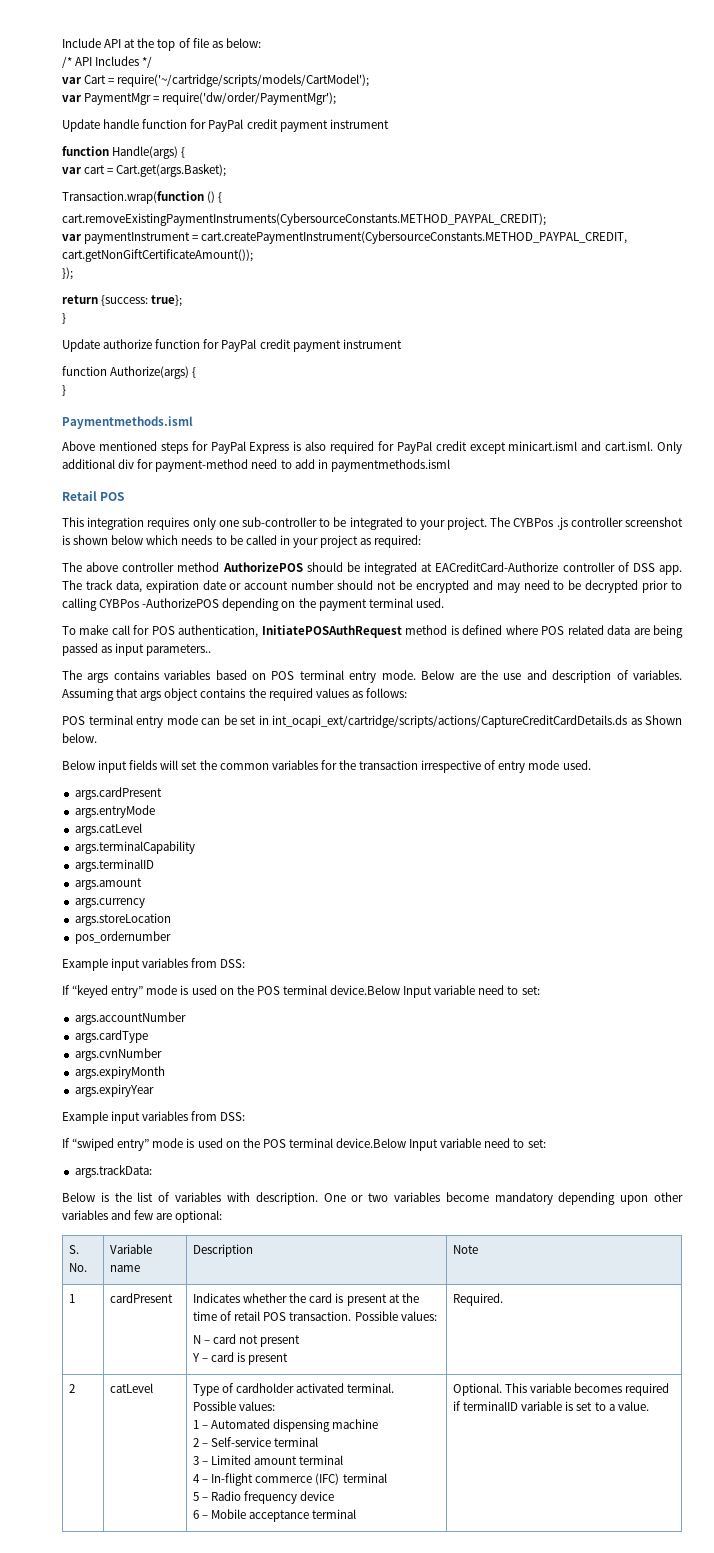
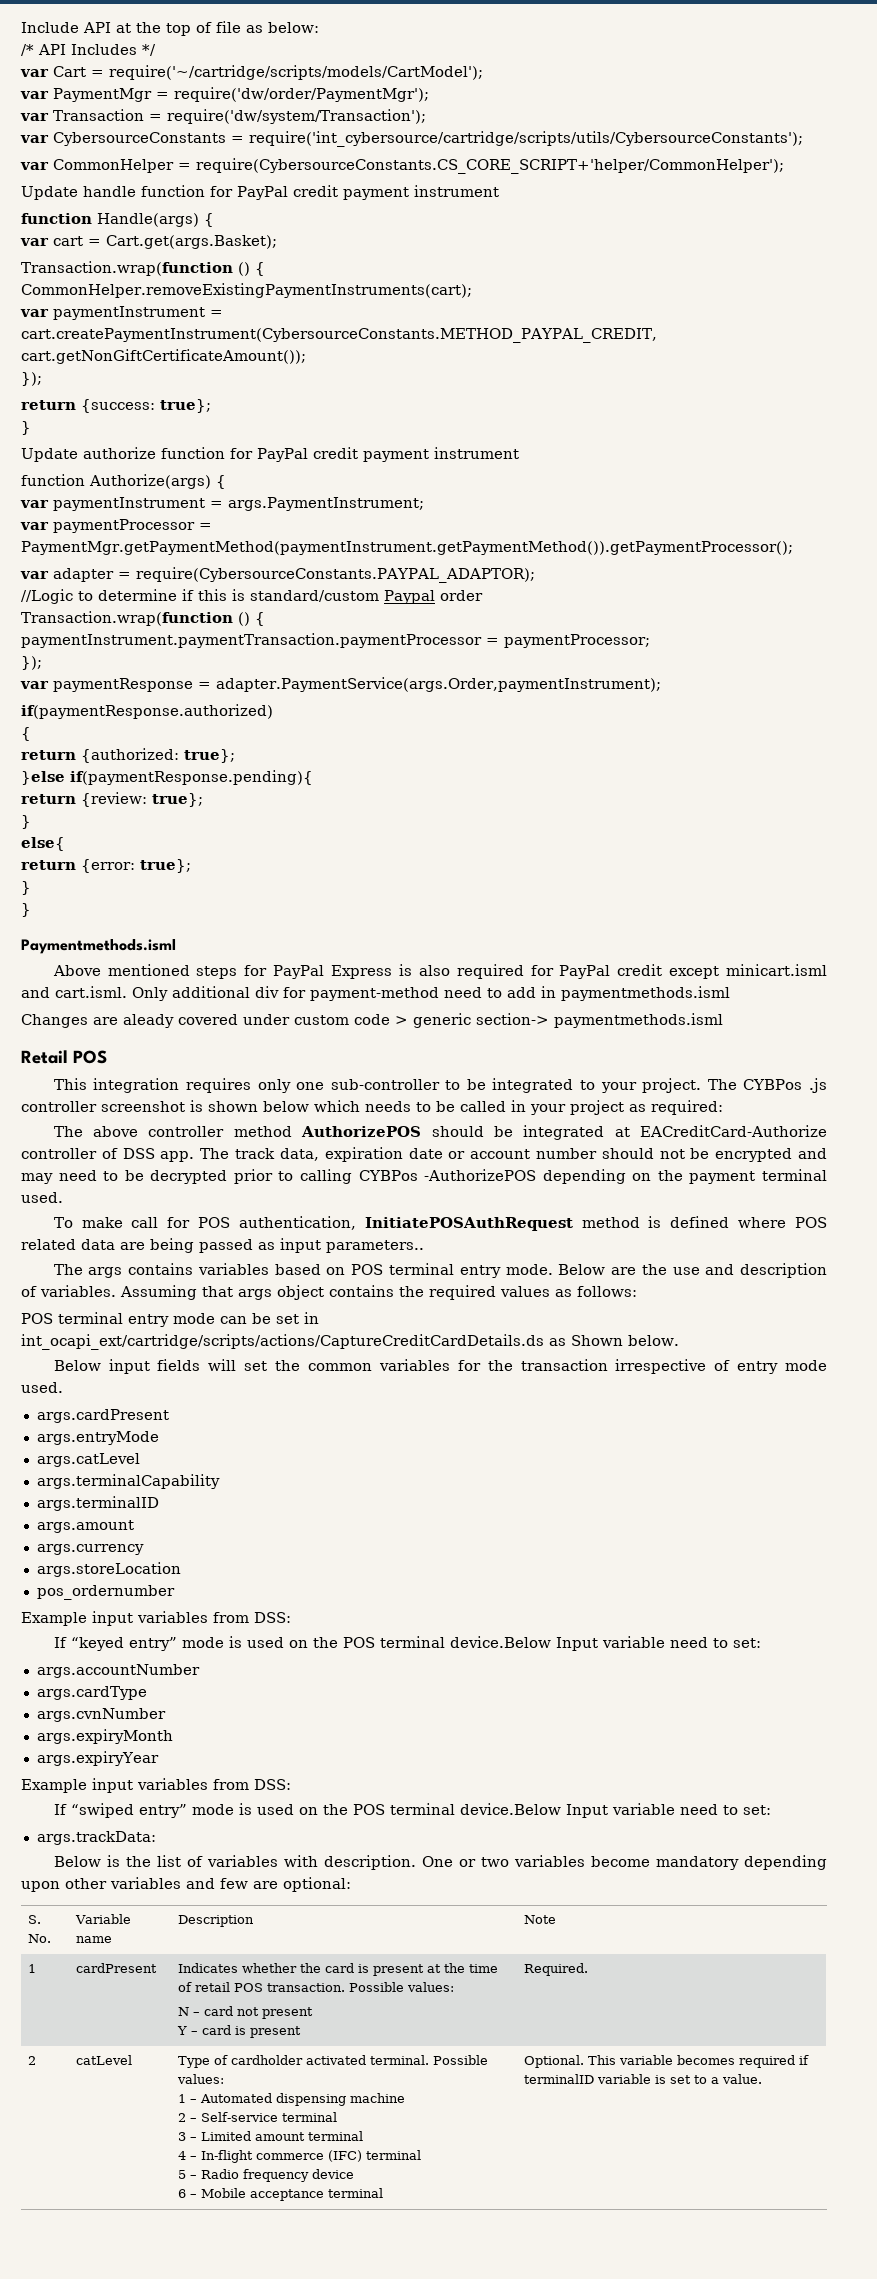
(337, 98) none -> [20,109,426,124] [20,131,803,147] [20,158,784,174] // var Transaction = require('dw/system/Transaction'); // var CybersourceConstants = require('int_cybersource/cartridge/scripts/utils/CybersourceConstants'); // var CommonHelper = require(CybersourceConstants.CS_CORE_SCRIPT+'helper/CommonHelper');
[62,213,546,226] cart.removeExistingPaymentInstruments(CybersourceConstants.METHOD_PAYPAL_CREDIT); -> [21,283,472,298] CommonHelper.removeExistingPaymentInstruments(cart);
(197, 372) none -> [20,497,424,511] [20,519,212,533] [21,541,793,555] [20,567,535,583] [21,589,483,604] [21,611,265,626] [21,633,650,648] [21,656,42,670] [20,677,661,692] [21,704,273,719] [21,727,31,741] [21,748,235,763] [21,770,313,785] [21,792,203,807] [21,815,31,829] [21,837,65,851] [21,859,191,873] [21,881,31,895] // var paymentInstrument = args.PaymentInstrument; // var paymentProcessor = PaymentMgr.getPaymentMethod(paymentInstrument.getPaymentMethod()).getPaymentProcessor(); // var adapter = require(CybersourceConstants.PAYPAL_ADAPTOR); // //Logic to determine if this is standard/custom Paypal order // Transaction.wrap(function () { // paymentInstrument.paymentTransaction.paymentProcessor = paymentProcessor; // }); // var paymentResponse = adapter.PaymentService(args.Order,paymentInstrument); // if(paymentResponse.authorized) // { // return {authorized: true}; // }else if(paymentResponse.pending){ // return {review: true}; // } // else{ // return {error: true}; // }
(450, 465) none -> [21,1013,723,1028] // Changes are aleady covered under custom code > generic section-> paymentmethods.isml

